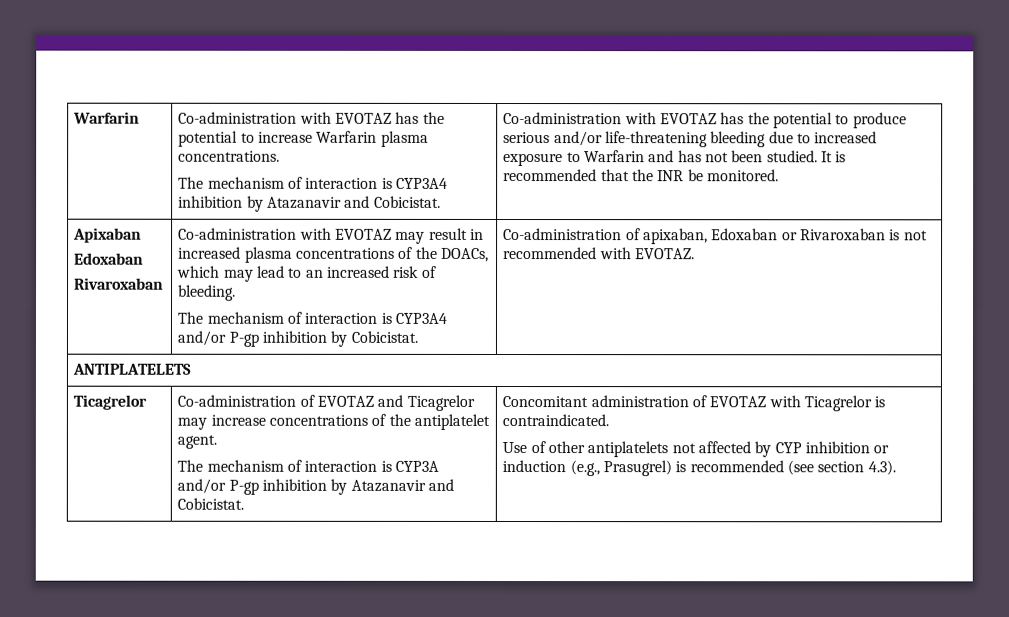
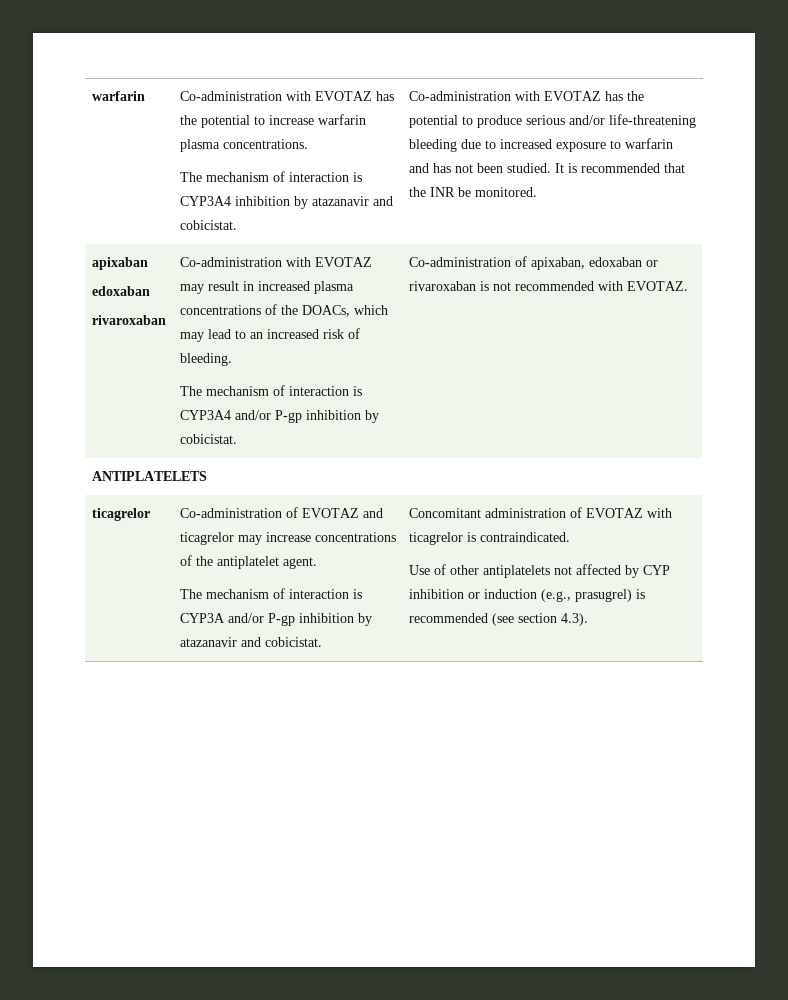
[73,111,141,124] Warfarin -> [91,91,145,101] warfarin
[316,130,378,143] Warfarin -> [317,114,366,125] warfarin
[267,195,441,209] Atazanavir and Cobicistat. -> [311,196,393,206] [179,220,237,230] atazanavir and cobicistat.
[584,150,646,163] Warfarin -> [624,138,673,149] warfarin
[73,227,143,243] [74,252,145,265] [74,277,165,290] Apixaban // Edoxaban // Rivaroxaban -> [91,257,148,270] [91,286,150,296] [91,315,166,325] apixaban // edoxaban // rivaroxaban
[350,330,418,343] Cobicistat. -> [179,434,237,444] cobicistat.
[711,228,887,241] Edoxaban or Rivaroxaban -> [588,257,658,267] [408,281,476,291] edoxaban or rivaroxaban
[73,394,148,410] Ticagrelor -> [91,508,150,521] ticagrelor
[406,394,475,411] Ticagrelor -> [179,532,234,545] ticagrelor
[350,478,455,492] [177,497,245,510] Atazanavir and Cobicistat. -> [179,637,322,647] atazanavir and cobicistat.
[804,395,873,412] Ticagrelor -> [408,532,463,545] ticagrelor
[603,460,673,477] Prasugrel) -> [574,589,632,602] prasugrel)

